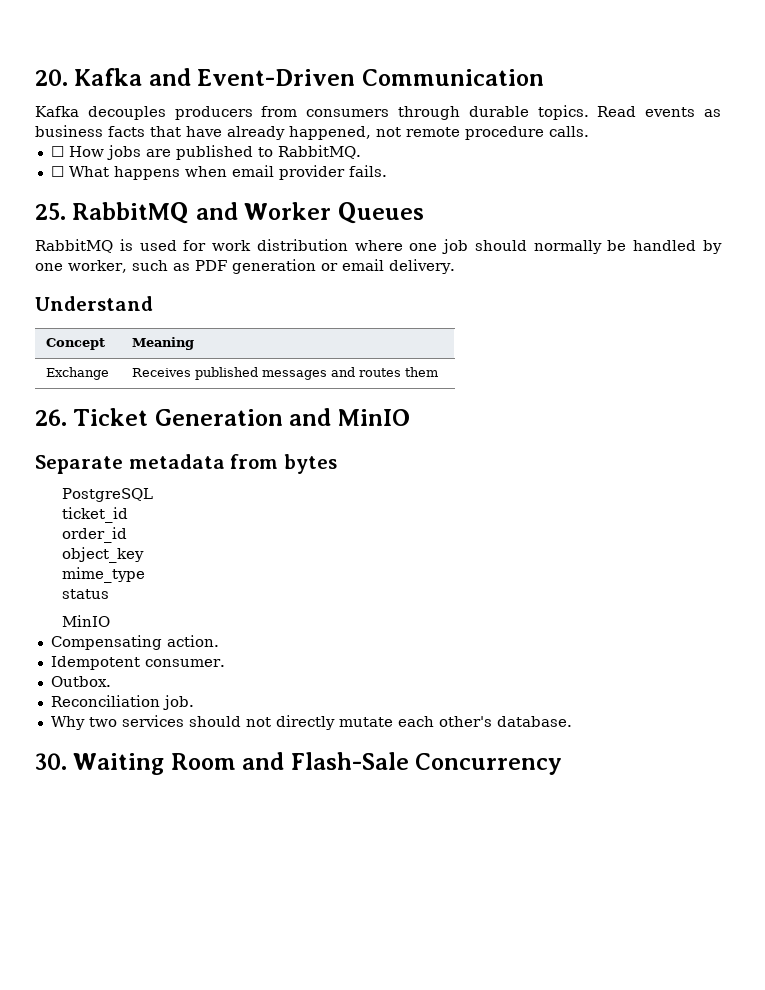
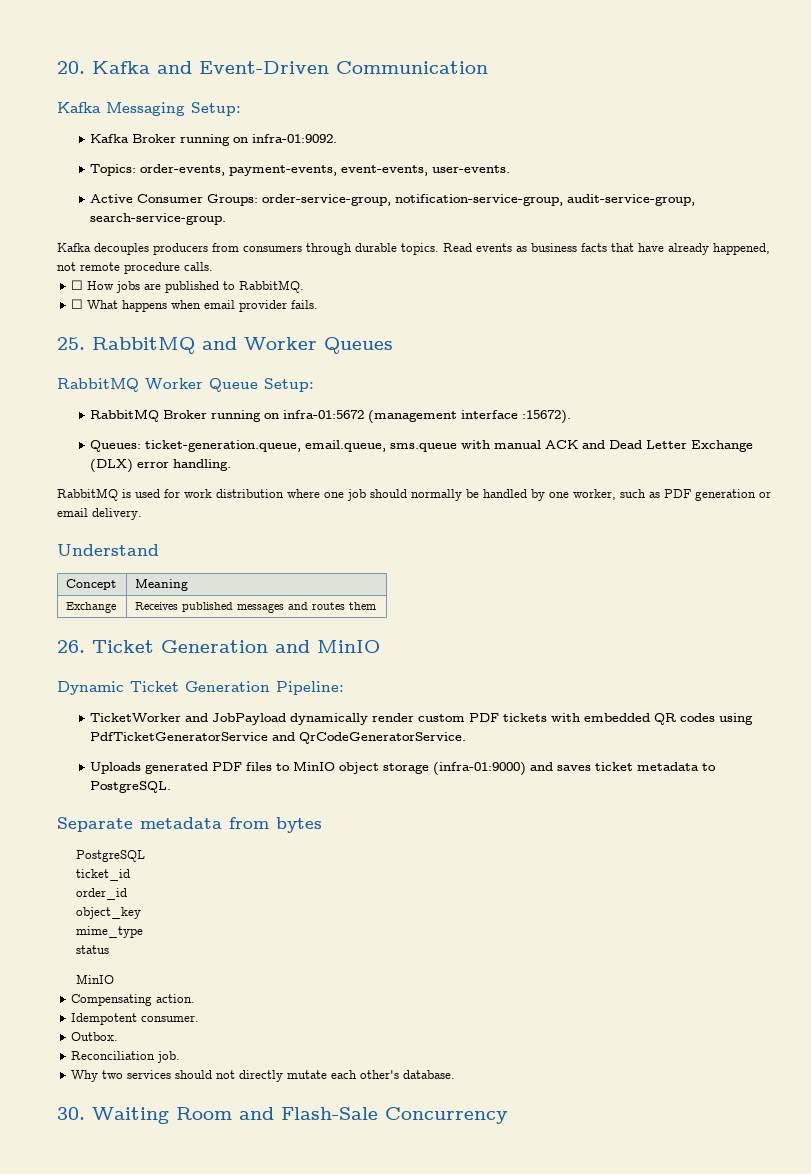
(544, 77) none -> [57,102,241,116] [90,134,338,146] [90,164,511,176] [90,194,696,206] [90,213,227,225] // Kafka Messaging Setup: // Kafka Broker running on infra-01:9092. // Topics: order-events, payment-events, event-events, user-events. // Active Consumer Groups: order-service-group, notification-service-group, audit-service-group, search-service-group.
(424, 213) none -> [57,378,314,392] [90,409,572,424] [90,440,754,452] [90,459,232,473] // RabbitMQ Worker Queue Setup: // RabbitMQ Broker running on infra-01:5672 (management interface :15672). // Queues: ticket-generation.queue, email.queue, sms.queue with manual ACK and Dead Letter Exchange (DLX) error handling.
(410, 417) none -> [57,681,344,695] [90,713,754,725] [90,732,467,744] [90,761,717,776] [90,781,172,793] // Dynamic Ticket Generation Pipeline: // TicketWorker and JobPayload dynamically render custom PDF tickets with embedded QR codes using PdfTicketGeneratorService and QrCodeGeneratorService. // Uploads generated PDF files to MinIO object storage (infra-01:9000) and saves ticket metadata to PostgreSQL.

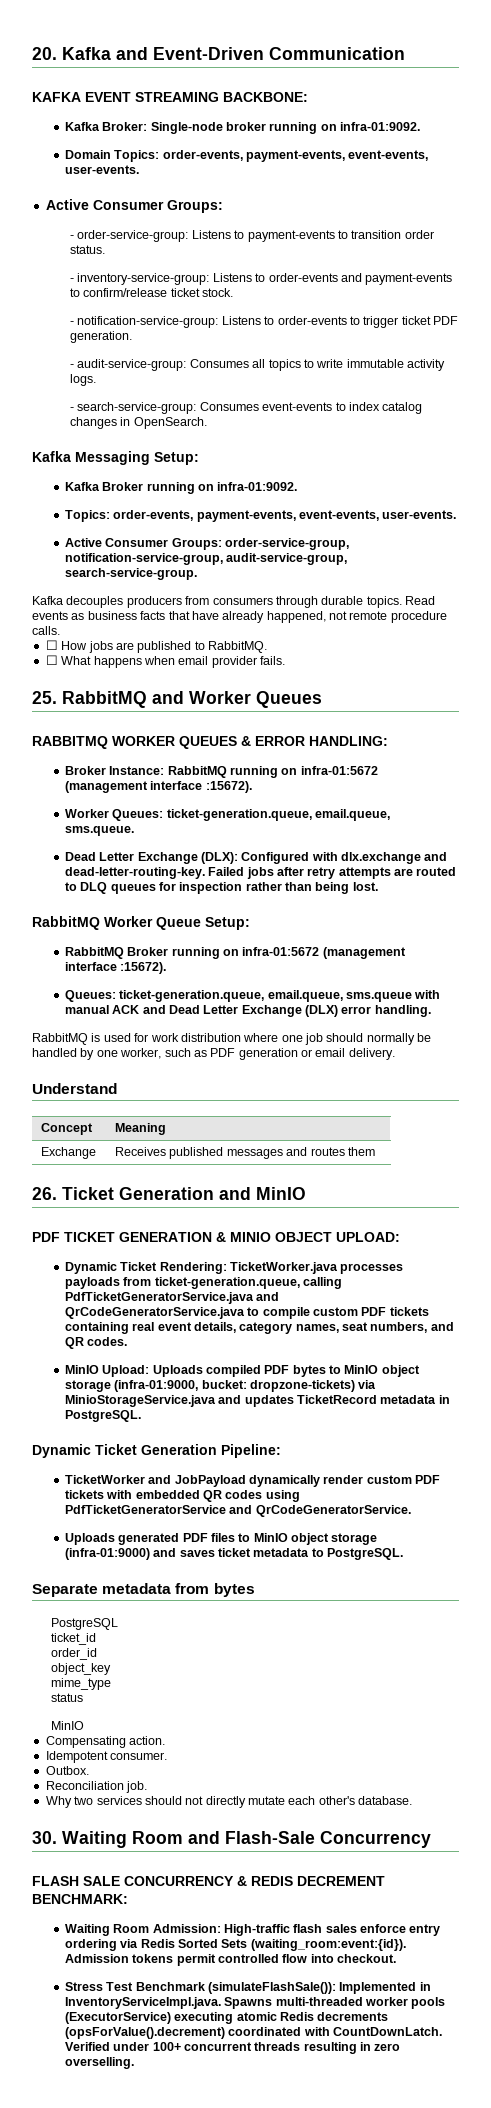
(488, 67) none -> [32,92,308,102] [64,122,421,134] [64,150,429,162] [64,165,139,174] [45,199,223,213] [70,230,434,242] [70,245,106,254] [70,273,453,285] [70,288,234,297] [70,316,459,328] [70,331,133,343] [70,359,446,371] [70,374,97,386] [70,402,423,414] [70,417,207,429] // KAFKA EVENT STREAMING BACKBONE: // Kafka Broker: Single-node broker running on infra-01:9092. // Domain Topics: order-events, payment-events, event-events, user-events. // Active Consumer Groups: // - order-service-group: Listens to payment-events to transition order status. // - inventory-service-group: Listens to order-events and payment-events to confirm/release ticket stock. // - notification-service-group: Listens to order-events to trigger ticket PDF generation. // - audit-service-group: Consumes all topics to write immutable activity logs. // - search-service-group: Consumes event-events to index catalog changes in OpenSearch.
(393, 345) none -> [32,736,388,749] [64,766,378,778] [64,781,252,793] [64,809,390,821] [64,826,134,836] [64,852,448,864] [64,867,457,879] [64,882,378,894] // RABBITMQ WORKER QUEUES & ERROR HANDLING: // Broker Instance: RabbitMQ running on infra-01:5672 (management interface :15672). // Worker Queues: ticket-generation.queue, email.queue, sms.queue. // Dead Letter Exchange (DLX): Configured with dlx.exchange and dead-letter-routing-key. Failed jobs after retry attempts are routed to DLQ queues for inspection rather than being lost.
(380, 646) none -> [32,1232,400,1242] [64,1262,404,1274] [64,1277,342,1289] [64,1292,280,1304] [64,1307,429,1319] [64,1322,454,1334] [64,1337,128,1349] [64,1365,420,1377] [64,1380,377,1392] [64,1395,450,1407] [64,1410,141,1422] // PDF TICKET GENERATION & MINIO OBJECT UPLOAD: // Dynamic Ticket Rendering: TicketWorker.java processes payloads from ticket-generation.queue, calling PdfTicketGeneratorService.java and QrCodeGeneratorService.java to compile custom PDF tickets containing real event details, category names, seat numbers, and QR codes. // MinIO Upload: Uploads compiled PDF bytes to MinIO object storage (infra-01:9000, bucket: dropzone-tickets) via MinioStorageService.java and updates TicketRecord metadata in PostgreSQL.
(508, 1115) none -> [32,1876,385,1886] [32,1894,128,1904] [64,1924,441,1936] [64,1939,406,1951] [64,1954,397,1966] [64,1982,431,1994] [64,1997,446,2009] [64,2012,389,2024] [64,2027,442,2039] [64,2042,401,2054] [64,2057,134,2069] // FLASH SALE CONCURRENCY & REDIS DECREMENT BENCHMARK: // Waiting Room Admission: High-traffic flash sales enforce entry ordering via Redis Sorted Sets (waiting_room:event:{id}). Admission tokens permit controlled flow into checkout. // Stress Test Benchmark (simulateFlashSale()): Implemented in InventoryServiceImpl.java. Spawns multi-threaded worker pools (ExecutorService) executing atomic Redis decrements (opsForValue().decrement) coordinated with CountDownLatch. Verified under 100+ concurrent threads resulting in zero overselling.

